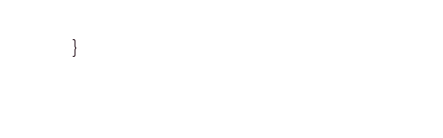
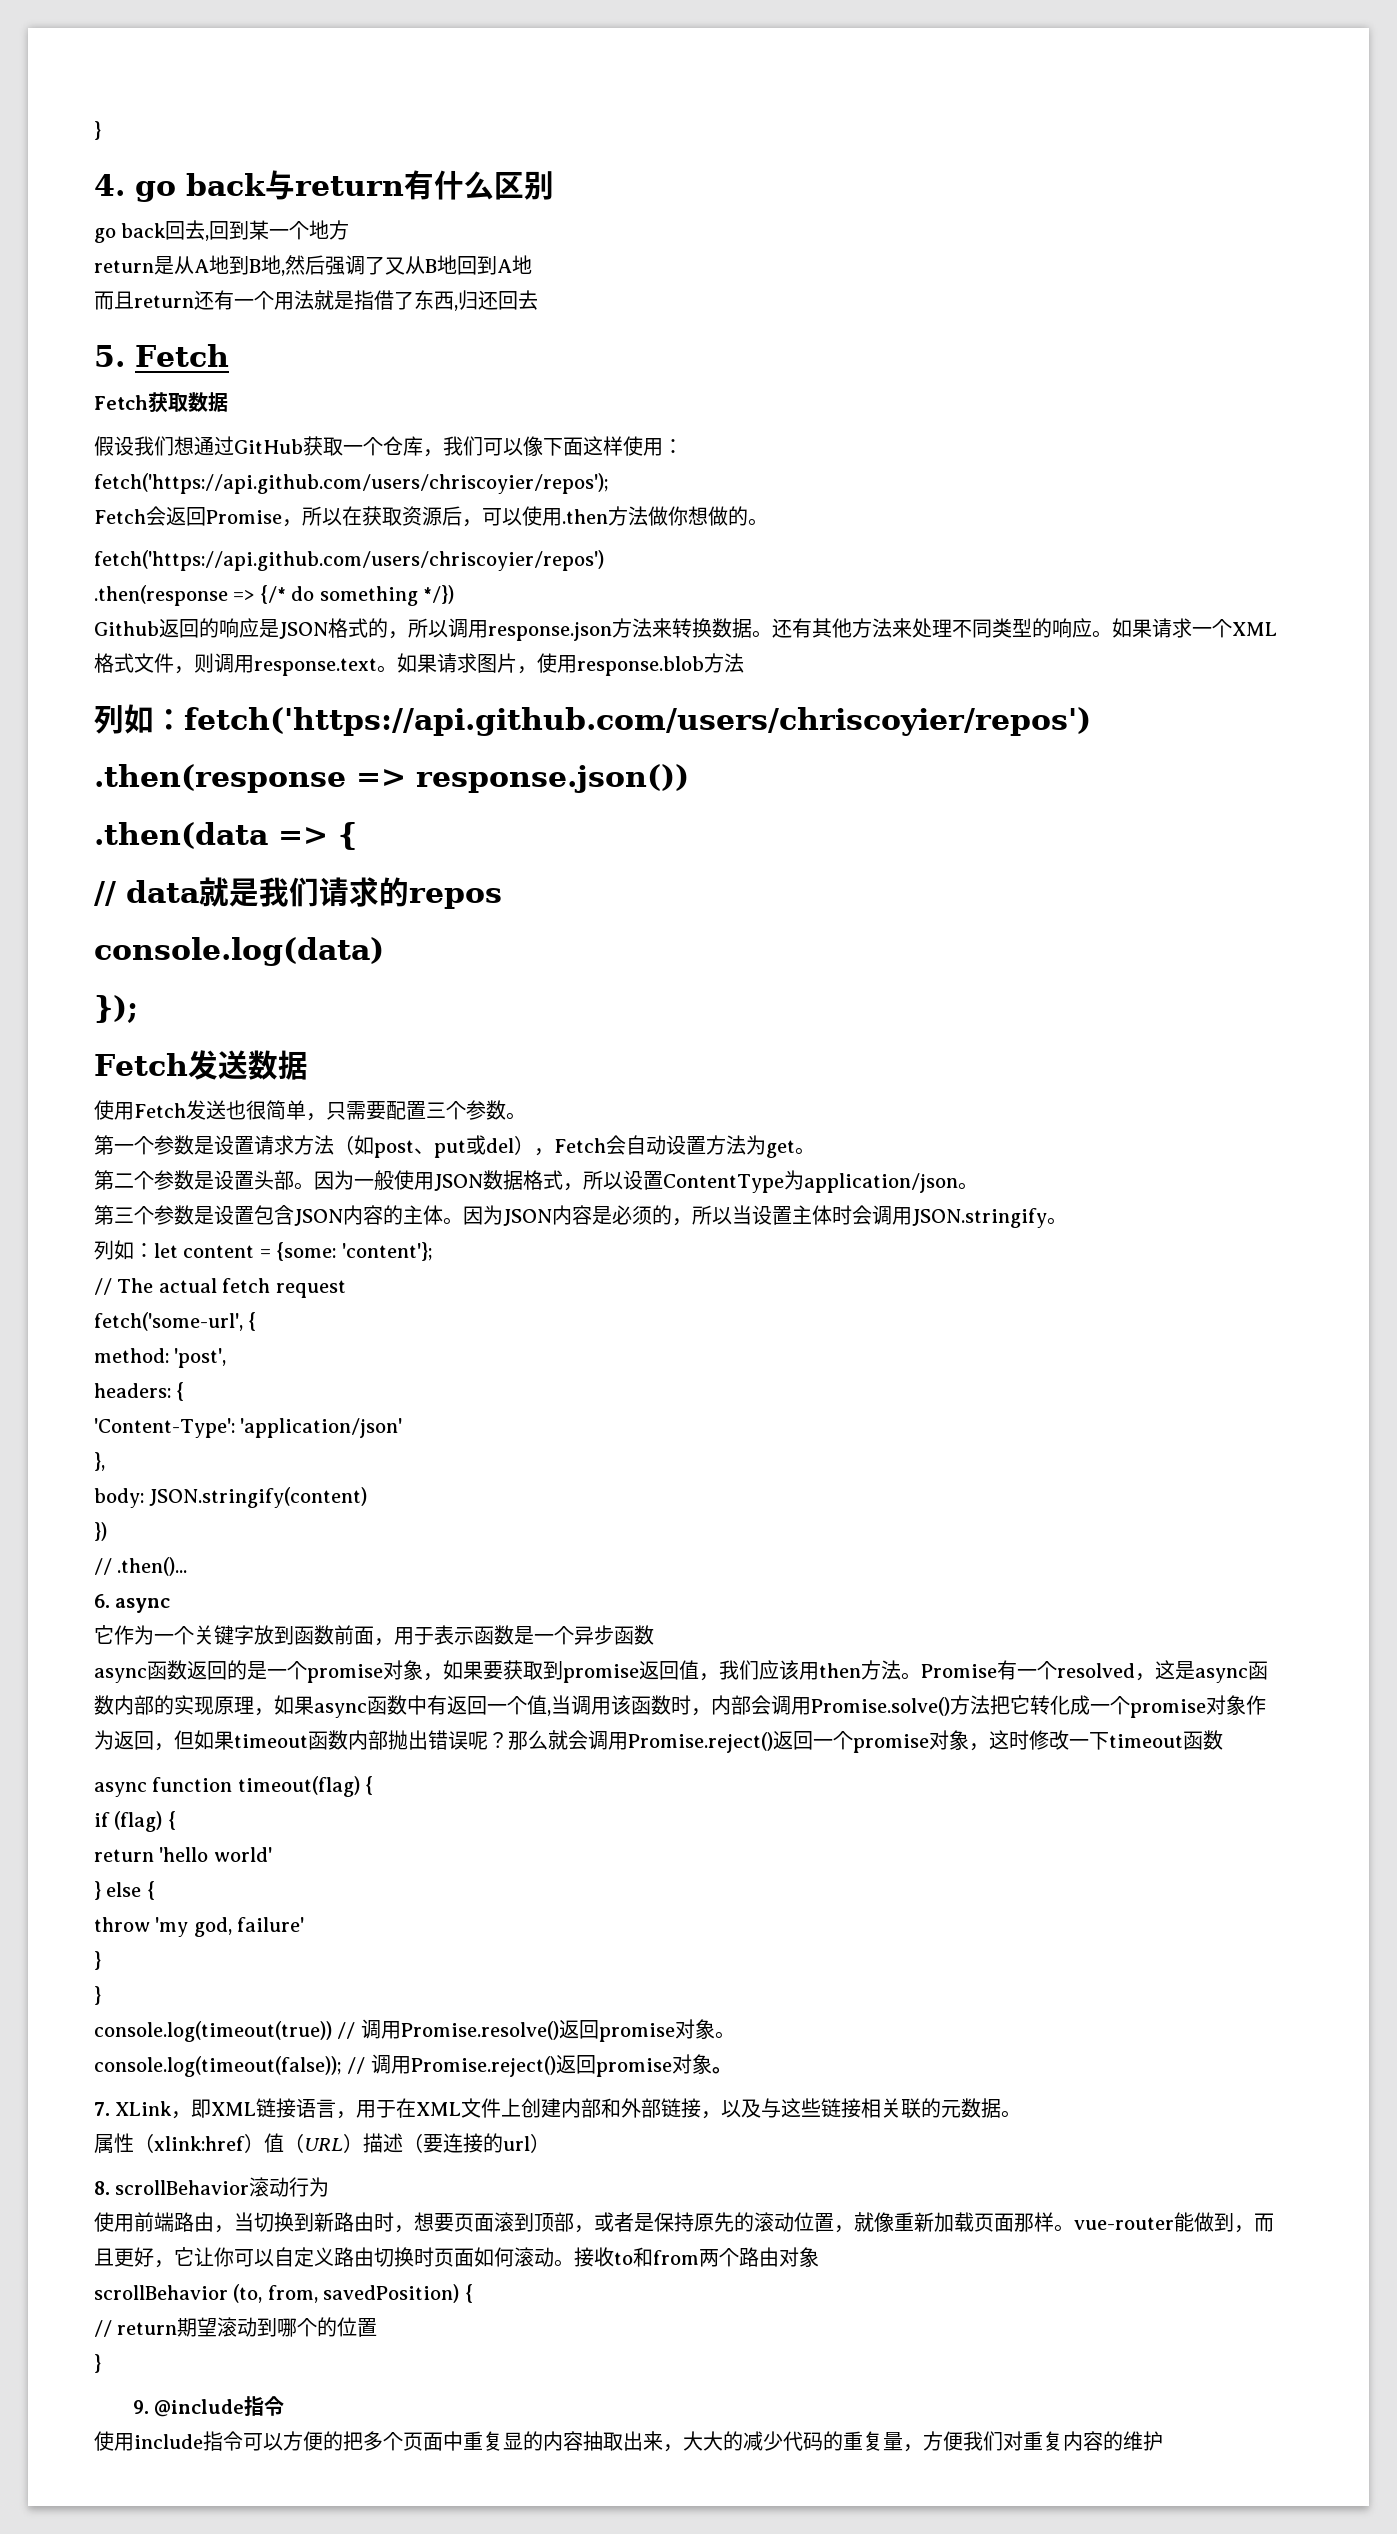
[72,39,79,57] } -> [94,121,101,140] [94,170,554,202] [94,220,350,243] [94,255,532,276] [94,290,538,311] [94,344,229,367] [94,392,228,413] [94,436,683,457] [94,473,609,494] [94,506,768,527] [94,550,604,571] [94,585,454,606] [94,618,1277,641] [94,653,744,676] [94,704,1091,736] [94,764,689,793] [94,822,357,850] [94,877,502,909] [94,937,384,966] [94,995,138,1023] [94,1050,308,1080] [94,1100,526,1121] [94,1135,815,1158] [94,1170,978,1193] [94,1205,1067,1228] [94,1240,433,1261] [94,1278,346,1298] [94,1312,257,1331] [94,1348,227,1368] [94,1382,185,1401] [94,1418,403,1438] [94,1452,105,1471] [94,1487,368,1508] [94,1522,107,1541] [94,1557,188,1576] [94,1594,171,1613] [94,1625,654,1646] [94,1660,1268,1683] [94,1695,1266,1718] [94,1730,1223,1753] [94,1776,374,1797] [94,1811,176,1832] [94,1847,272,1862] [94,1881,155,1900] [94,1917,305,1937] [94,1951,101,1970] [94,1986,101,2005] [94,2019,735,2042] [94,2054,732,2077] [94,2098,1022,2119] [94,2133,550,2154] [94,2177,330,2197] [94,2212,1274,2233] [94,2247,819,2268] [94,2284,473,2303] [94,2317,378,2337] [94,2354,101,2373] [132,2396,285,2417] [94,2431,1163,2452] } // 4. go back与return有什么区别 // go back回去,回到某一个地方 // return是从A地到B地,然后强调了又从B地回到A地 // 而且return还有一个用法就是指借了东西,归还回去 // 5. Fetch // Fetch获取数据 // 假设我们想通过GitHub获取一个仓库，我们可以像下面这样使用： // fetch('https://api.github.com/users/chriscoyier/repos'); // Fetch会返回Promise，所以在获取资源后，可以使用.then方法做你想做的。 // fetch('https://api.github.com/users/chriscoyier/repos') // .then(response => {/* do something */}) // Github返回的响应是JSON格式的，所以调用response.json方法来转换数据。还有其他方法来处理不同类型的响应。如果请求一个XML格式文件，则调用response.text。如果请求图片，使用response.blob方法 // 列如：fetch('https://api.github.com/users/chriscoyier/repos') // .then(response => response.json()) // .then(data => { // // data就是我们请求的repos // console.log(data) // }); // Fetch发送数据 // 使用Fetch发送也很简单，只需要配置三个参数。 // 第一个参数是设置请求方法（如post、put或del），Fetch会自动设置方法为get。 // 第二个参数是设置头部。因为一般使用JSON数据格式，所以设置ContentType为application/json。 // 第三个参数是设置包含JSON内容的主体。因为JSON内容是必须的，所以当设置主体时会调用JSON.stringify。 // 列如：let content = {some: 'content'}; // // The actual fetch request // fetch('some-url', { // method: 'post', // headers: { // 'Content-Type': 'application/json' // }, // body: JSON.stringify(content) // }) // // .then()... // 6. async // 它作为一个关键字放到函数前面，用于表示函数是一个异步函数 // async函数返回的是一个promise对象，如果要获取到promise返回值，我们应该用then方法。Promise有一个resolved，这是async函数内部的实现原理，如果async函数中有返回一个值,当调用该函数时，内部会调用Promise.solve()方法把它转化成一个promise对象作为返回，但如果timeout函数内部抛出错误呢？那么就会调用Promise.reject()返回一个promise对象，这时修改一下timeout函数 // async function timeout(flag) { // if (flag) { // return 'hello world' // } else { // throw 'my god, failure' // } // } // console.log(timeout(true)) // 调用Promise.resolve()返回promise对象。 // console.log(timeout(false)); // 调用Promise.reject()返回promise对象。 // 7. XLink，即XML链接语言，用于在XML文件上创建内部和外部链接，以及与这些链接相关联的元数据。 // 属性（xlink:href）值（URL）描述（要连接的url） // 8. scrollBehavior滚动行为 // 使用前端路由，当切换到新路由时，想要页面滚到顶部，或者是保持原先的滚动位置，就像重新加载页面那样。vue-router能做到，而且更好，它让你可以自定义路由切换时页面如何滚动。接收to和from两个路由对象 // scrollBehavior (to, from, savedPosition) { // // return期望滚动到哪个的位置 // } // 9. @include指令 // 使用include指令可以方便的把多个页面中重复显的内容抽取出来，大大的减少代码的重复量，方便我们对重复内容的维护

